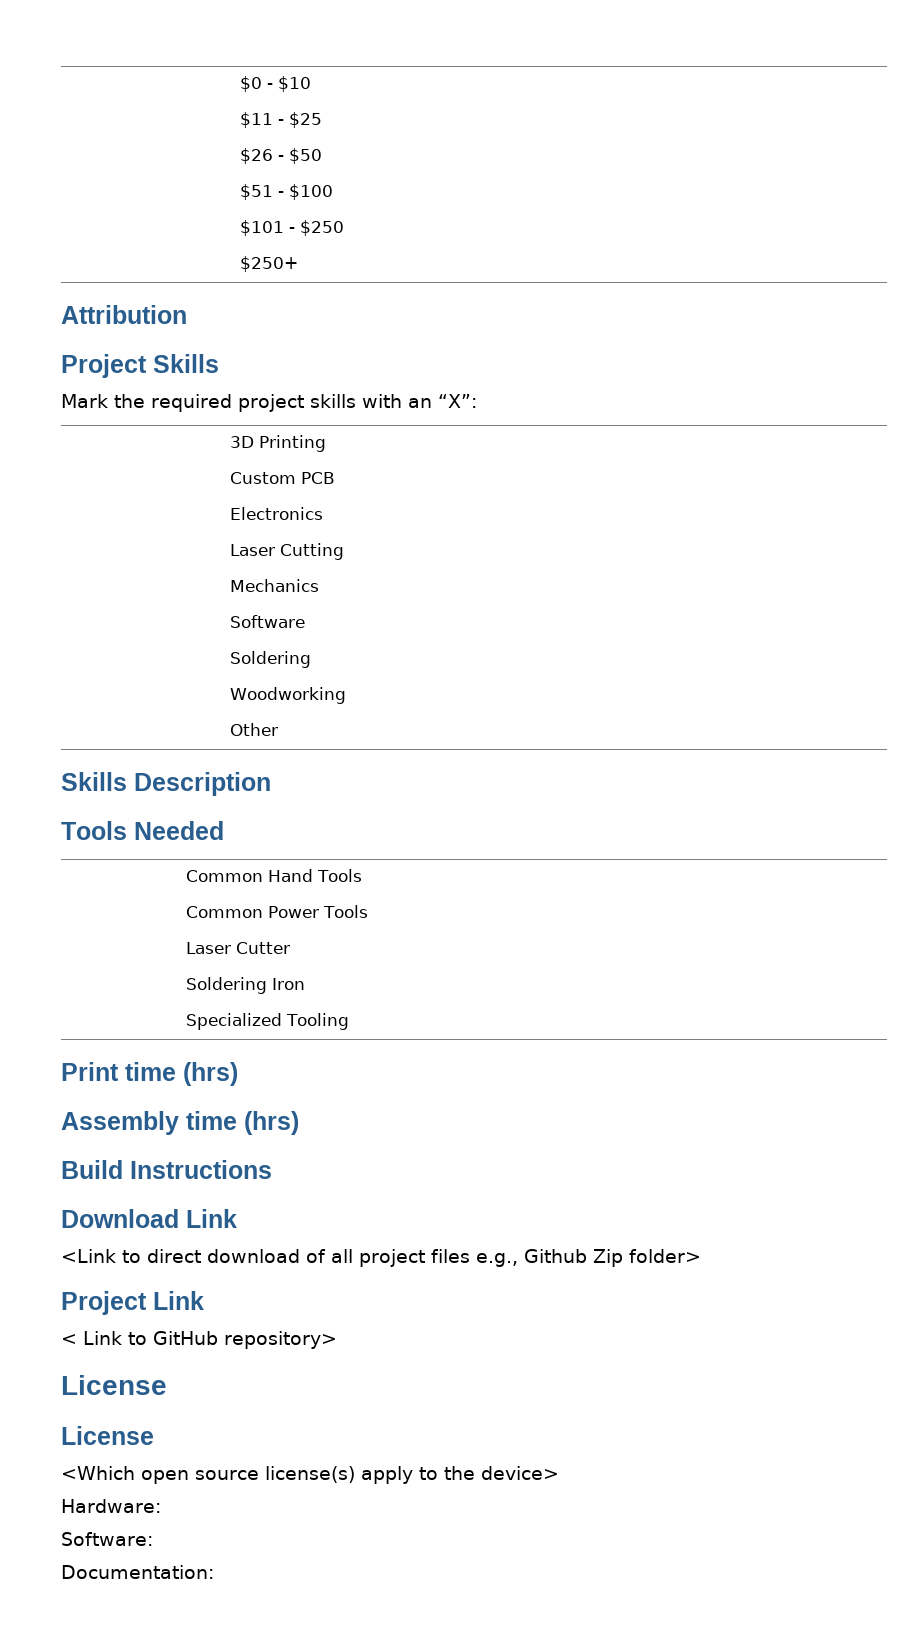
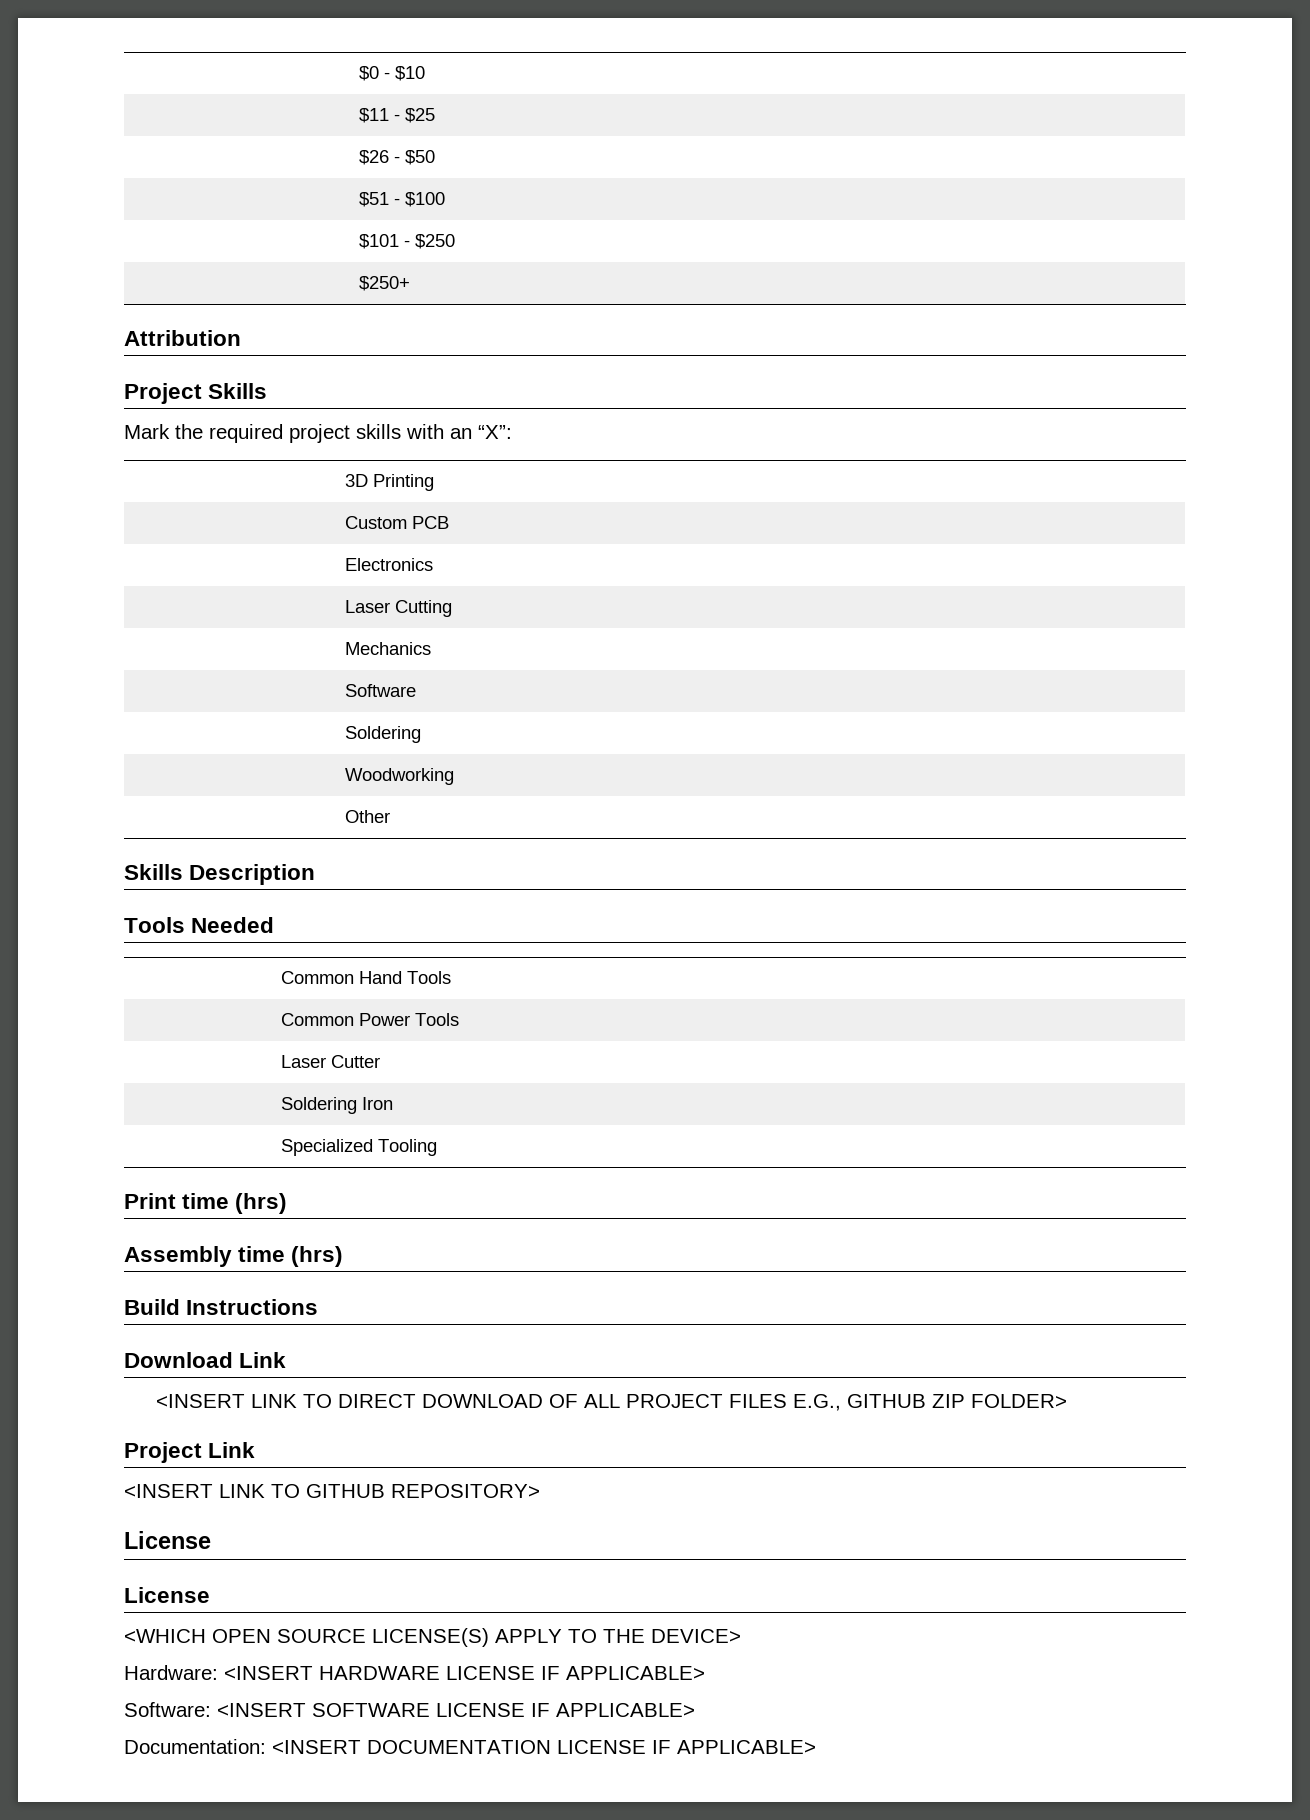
[61,1249,701,1267] [61,1291,204,1315] [61,1331,337,1349] [61,1375,167,1395] [61,1426,154,1445] [61,1466,559,1484] [61,1499,161,1513] [61,1532,153,1546] [61,1565,214,1579] <Link to direct download of all project files e.g., Github Zip folder> // Project Link // < Link to GitHub repository> // License // License // <Which open source license(s) apply to the device> // Hardware: // Software: // Documentation: -> [155,1394,1067,1411] [124,1442,256,1463] [124,1484,540,1498] [124,1531,211,1549] [124,1587,210,1603] [124,1628,741,1647] [124,1665,705,1680] [124,1702,695,1717] [124,1739,816,1754] <INSERT LINK TO DIRECT DOWNLOAD OF ALL PROJECT FILES E.G., GITHUB ZIP FOLDER> // Project Link // <INSERT LINK TO GITHUB REPOSITORY> // License // License // <WHICH OPEN SOURCE LICENSE(S) APPLY TO THE DEVICE> // Hardware: <INSERT HARDWARE LICENSE IF APPLICABLE> // Software: <INSERT SOFTWARE LICENSE IF APPLICABLE> // Documentation: <INSERT DOCUMENTATION LICENSE IF APPLICABLE>

